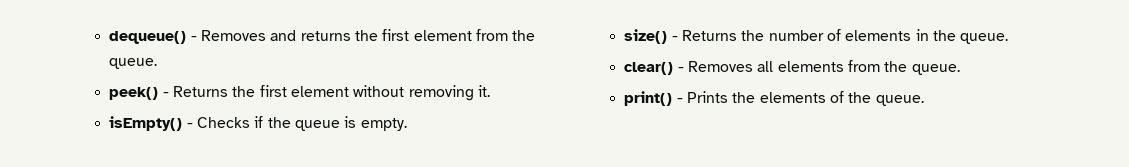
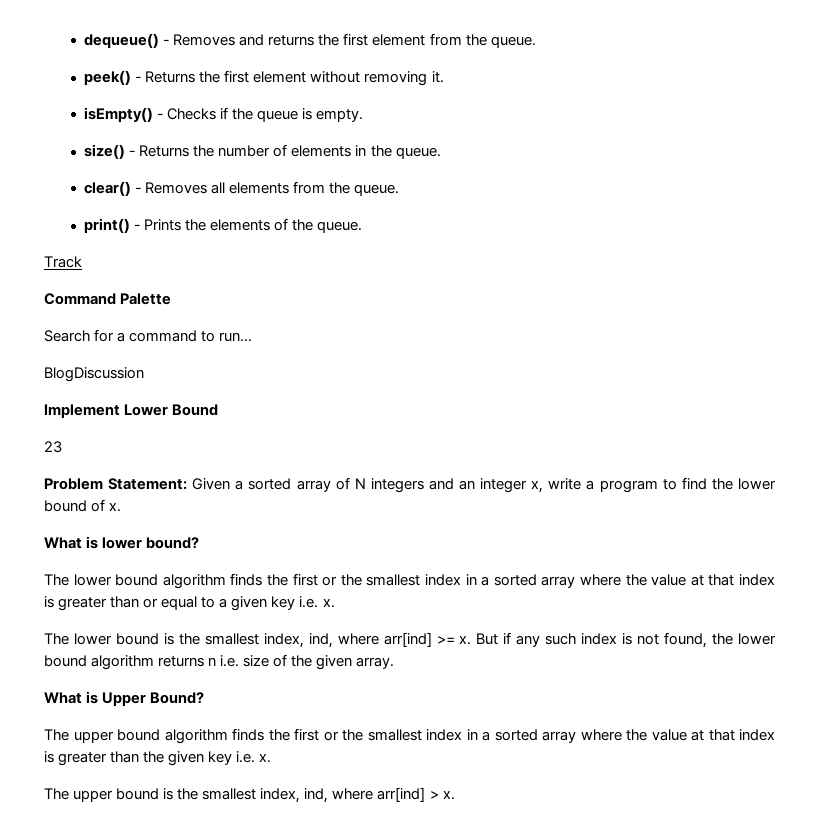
(924, 100) none -> [44,256,82,268] [44,293,172,305] [44,329,253,342] [44,367,144,382] [44,404,219,418] [44,441,62,453] [44,477,777,493] [44,499,122,512] [44,536,200,549] [44,573,776,589] [44,596,335,611] [44,632,777,648] [44,654,395,670] [44,691,205,706] [44,728,775,744] [44,751,272,766] [44,787,455,803] // Track // Command Palette // Search for a command to run... // BlogDiscussion // Implement Lower Bound // 23 // Problem Statement: Given a sorted array of N integers and an integer x, write a program to find the lower bound of x. // What is lower bound? // The lower bound algorithm finds the first or the smallest index in a sorted array where the value at that index is greater than or equal to a given key i.e. x. // The lower bound is the smallest index, ind, where arr[ind] >= x. But if any such index is not found, the lower bound algorithm returns n i.e. size of the given array. // What is Upper Bound? // The upper bound algorithm finds the first or the smallest index in a sorted array where the value at that index is greater than the given key i.e. x. // The upper bound is the smallest index, ind, where arr[ind] > x.

